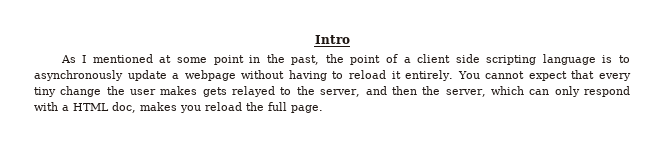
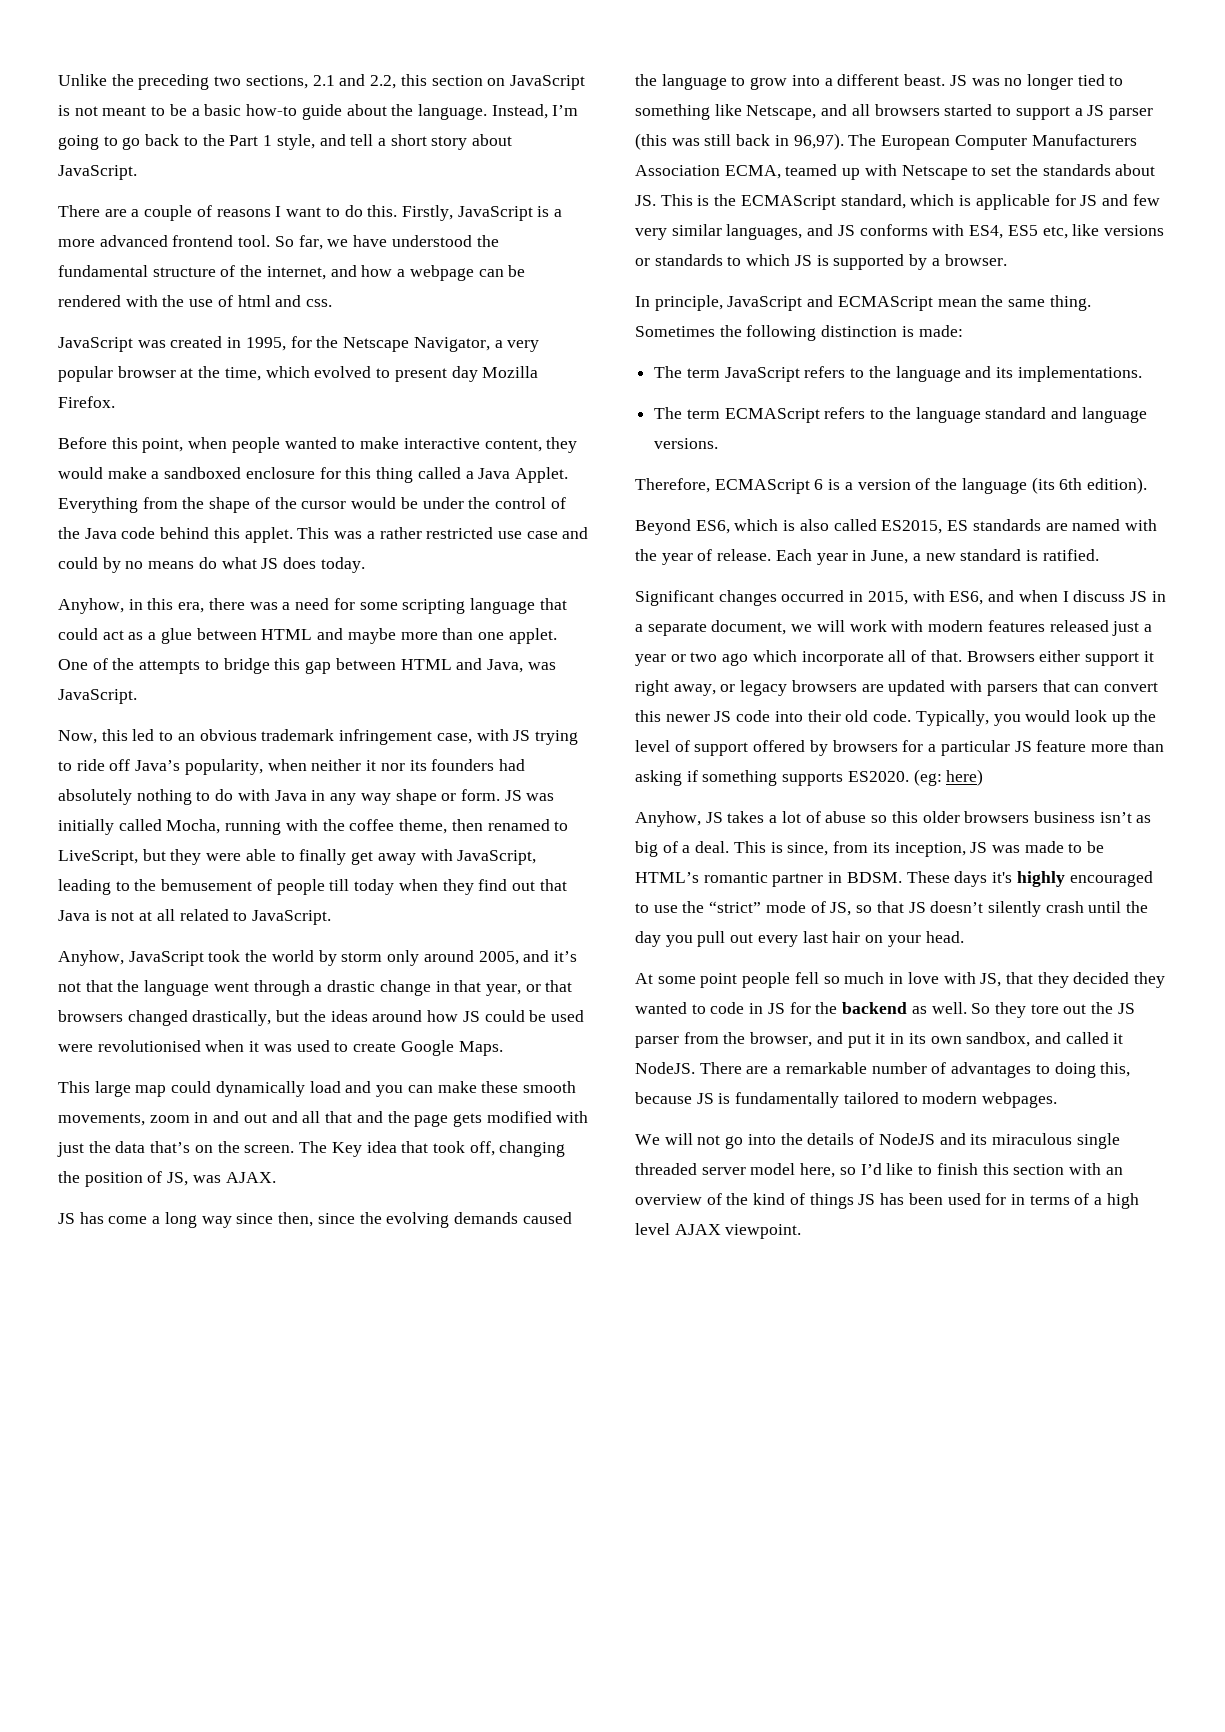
[314,35,350,44] [60,54,630,65] [34,70,631,81] [34,86,630,97] [34,102,323,113] Intro // As I mentioned at some point in the past, the point of a client side scripting language is to asynchronously update a webpage without having to reload it entirely. You cannot expect that every tiny change the user makes gets relayed to the server, and then the server, which can only respond with a HTML doc, makes you reload the full page. -> [58,74,585,90] [58,104,579,120] [58,134,513,150] [58,165,137,180] [58,205,563,221] [58,235,499,250] [58,265,526,281] [58,295,333,307] [58,336,540,352] [58,366,539,382] [58,396,115,408] [58,437,578,453] [58,467,568,483] [58,497,566,513] [58,527,589,543] [58,557,365,573] [58,598,567,614] [58,628,557,644] [58,658,556,674] [58,689,137,704] [58,729,578,745] [58,759,525,775] [58,789,555,805] [58,819,569,835] [58,849,537,865] [58,879,567,895] [58,909,332,925] [58,950,577,966] [58,980,573,996] [58,1010,584,1026] [58,1040,503,1056] [58,1081,576,1097] [58,1111,589,1127] [57,1141,566,1157] [58,1171,276,1187] [58,1212,572,1228] [635,74,1124,90] [635,104,1153,120] [635,133,1137,150] [635,164,1156,180] [635,194,1160,210] [635,224,1164,240] [635,254,1007,270] [635,295,1091,311] [635,325,963,341] [654,366,1142,382] [654,407,1147,423] [654,438,719,449] [635,477,1147,494] [635,519,1157,535] [635,549,1099,565] [635,590,1166,606] [635,620,1152,636] [635,650,1154,666] [635,680,1158,696] [635,710,1157,726] [635,740,1164,756] [635,769,984,786] [635,811,1152,827] [635,841,1105,857] [635,871,1153,887] [635,901,1149,917] [635,931,964,947] [635,972,1166,988] [635,1002,1135,1018] [635,1032,1124,1048] [635,1062,1131,1078] [635,1092,1058,1108] [635,1133,1120,1149] [635,1163,1123,1178] [635,1193,1139,1209] [635,1223,802,1239] Unlike the preceding two sections, 2.1 and 2.2, this section on JavaScript is not meant to be a basic how-to guide about the language. Instead, I’m going to go back to the Part 1 style, and tell a short story about JavaScript. // There are a couple of reasons I want to do this. Firstly, JavaScript is a more advanced frontend tool. So far, we have understood the fundamental structure of the internet, and how a webpage can be rendered with the use of html and css. // JavaScript was created in 1995, for the Netscape Navigator, a very popular browser at the time, which evolved to present day Mozilla Firefox. // Before this point, when people wanted to make interactive content, they would make a sandboxed enclosure for this thing called a Java Applet. Everything from the shape of the cursor would be under the control of the Java code behind this applet. This was a rather restricted use case and could by no means do what JS does today. // Anyhow, in this era, there was a need for some scripting language that could act as a glue between HTML and maybe more than one applet. One of the attempts to bridge this gap between HTML and Java, was JavaScript. // Now, this led to an obvious trademark infringement case, with JS trying to ride off Java’s popularity, when neither it nor its founders had absolutely nothing to do with Java in any way shape or form. JS was initially called Mocha, running with the coffee theme, then renamed to LiveScript, but they were able to finally get away with JavaScript, leading to the bemusement of people till today when they find out that Java is not at all related to JavaScript. // Anyhow, JavaScript took the world by storm only around 2005, and it’s not that the language went through a drastic change in that year, or that browsers changed drastically, but the ideas around how JS could be used were revolutionised when it was used to create Google Maps. // This large map could dynamically load and you can make these smooth movements, zoom in and out and all that and the page gets modified with just the data that’s on the screen. The Key idea that took off, changing the position of JS, was AJAX. // JS has come a long way since then, since the evolving demands caused the language to grow into a different beast. JS was no longer tied to something like Netscape, and all browsers started to support a JS parser (this was still back in 96,97). The European Computer Manufacturers Association ECMA, teamed up with Netscape to set the standards about JS. This is the ECMAScript standard, which is applicable for JS and few very similar languages, and JS conforms with ES4, ES5 etc, like versions or standards to which JS is supported by a browser. // In principle, JavaScript and ECMAScript mean the same thing. Sometimes the following distinction is made: // The term JavaScript refers to the language and its implementations. // The term ECMAScript refers to the language standard and language versions. // Therefore, ECMAScript 6 is a version of the language (its 6th edition). // Beyond ES6, which is also called ES2015, ES standards are named with the year of release. Each year in June, a new standard is ratified. // Significant changes occurred in 2015, with ES6, and when I discuss JS in a separate document, we will work with modern features released just a year or two ago which incorporate all of that. Browsers either support it right away, or legacy browsers are updated with parsers that can convert this newer JS code into their old code. Typically, you would look up the level of support offered by browsers for a particular JS feature more than asking if something supports ES2020. (eg: here) // Anyhow, JS takes a lot of abuse so this older browsers business isn’t as big of a deal. This is since, from its inception, JS was made to be HTML’s romantic partner in BDSM. These days it's highly encouraged to use the “strict” mode of JS, so that JS doesn’t silently crash until the day you pull out every last hair on your head. // At some point people fell so much in love with JS, that they decided they wanted to code in JS for the backend as well. So they tore out the JS parser from the browser, and put it in its own sandbox, and called it NodeJS. There are a remarkable number of advantages to doing this, because JS is fundamentally tailored to modern webpages. // We will not go into the details of NodeJS and its miraculous single threaded server model here, so I’d like to finish this section with an overview of the kind of things JS has been used for in terms of a high level AJAX viewpoint.

